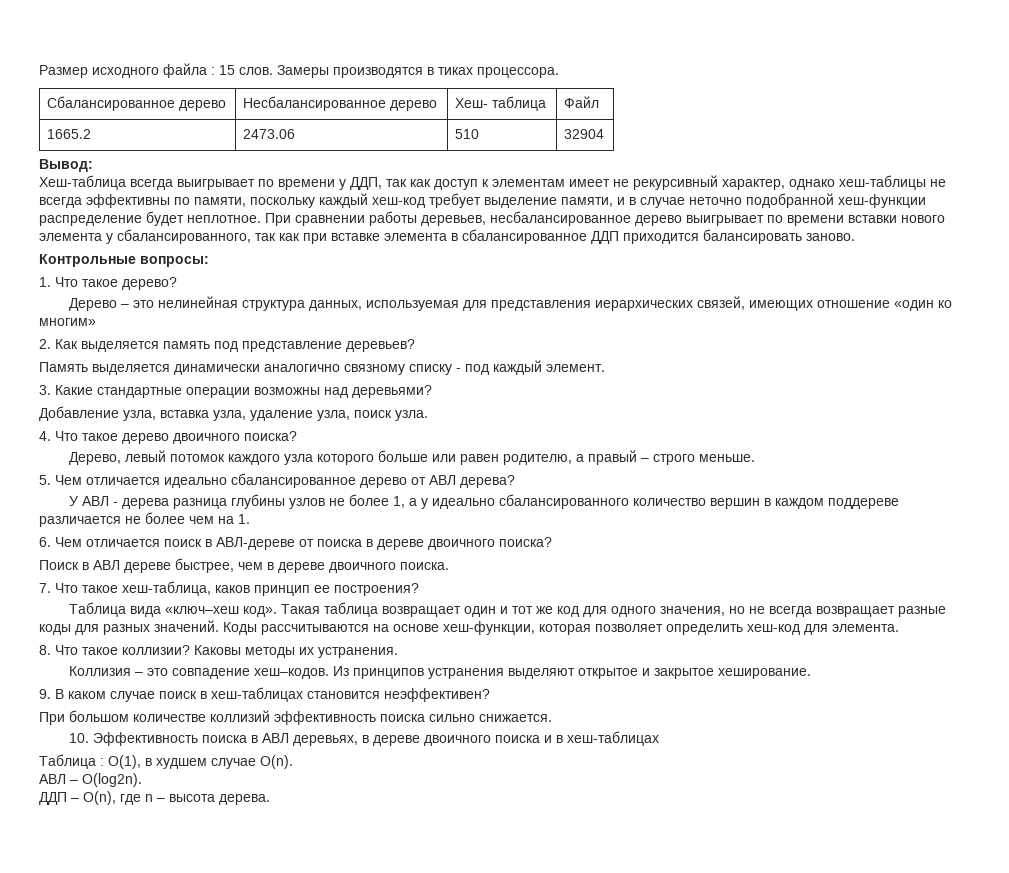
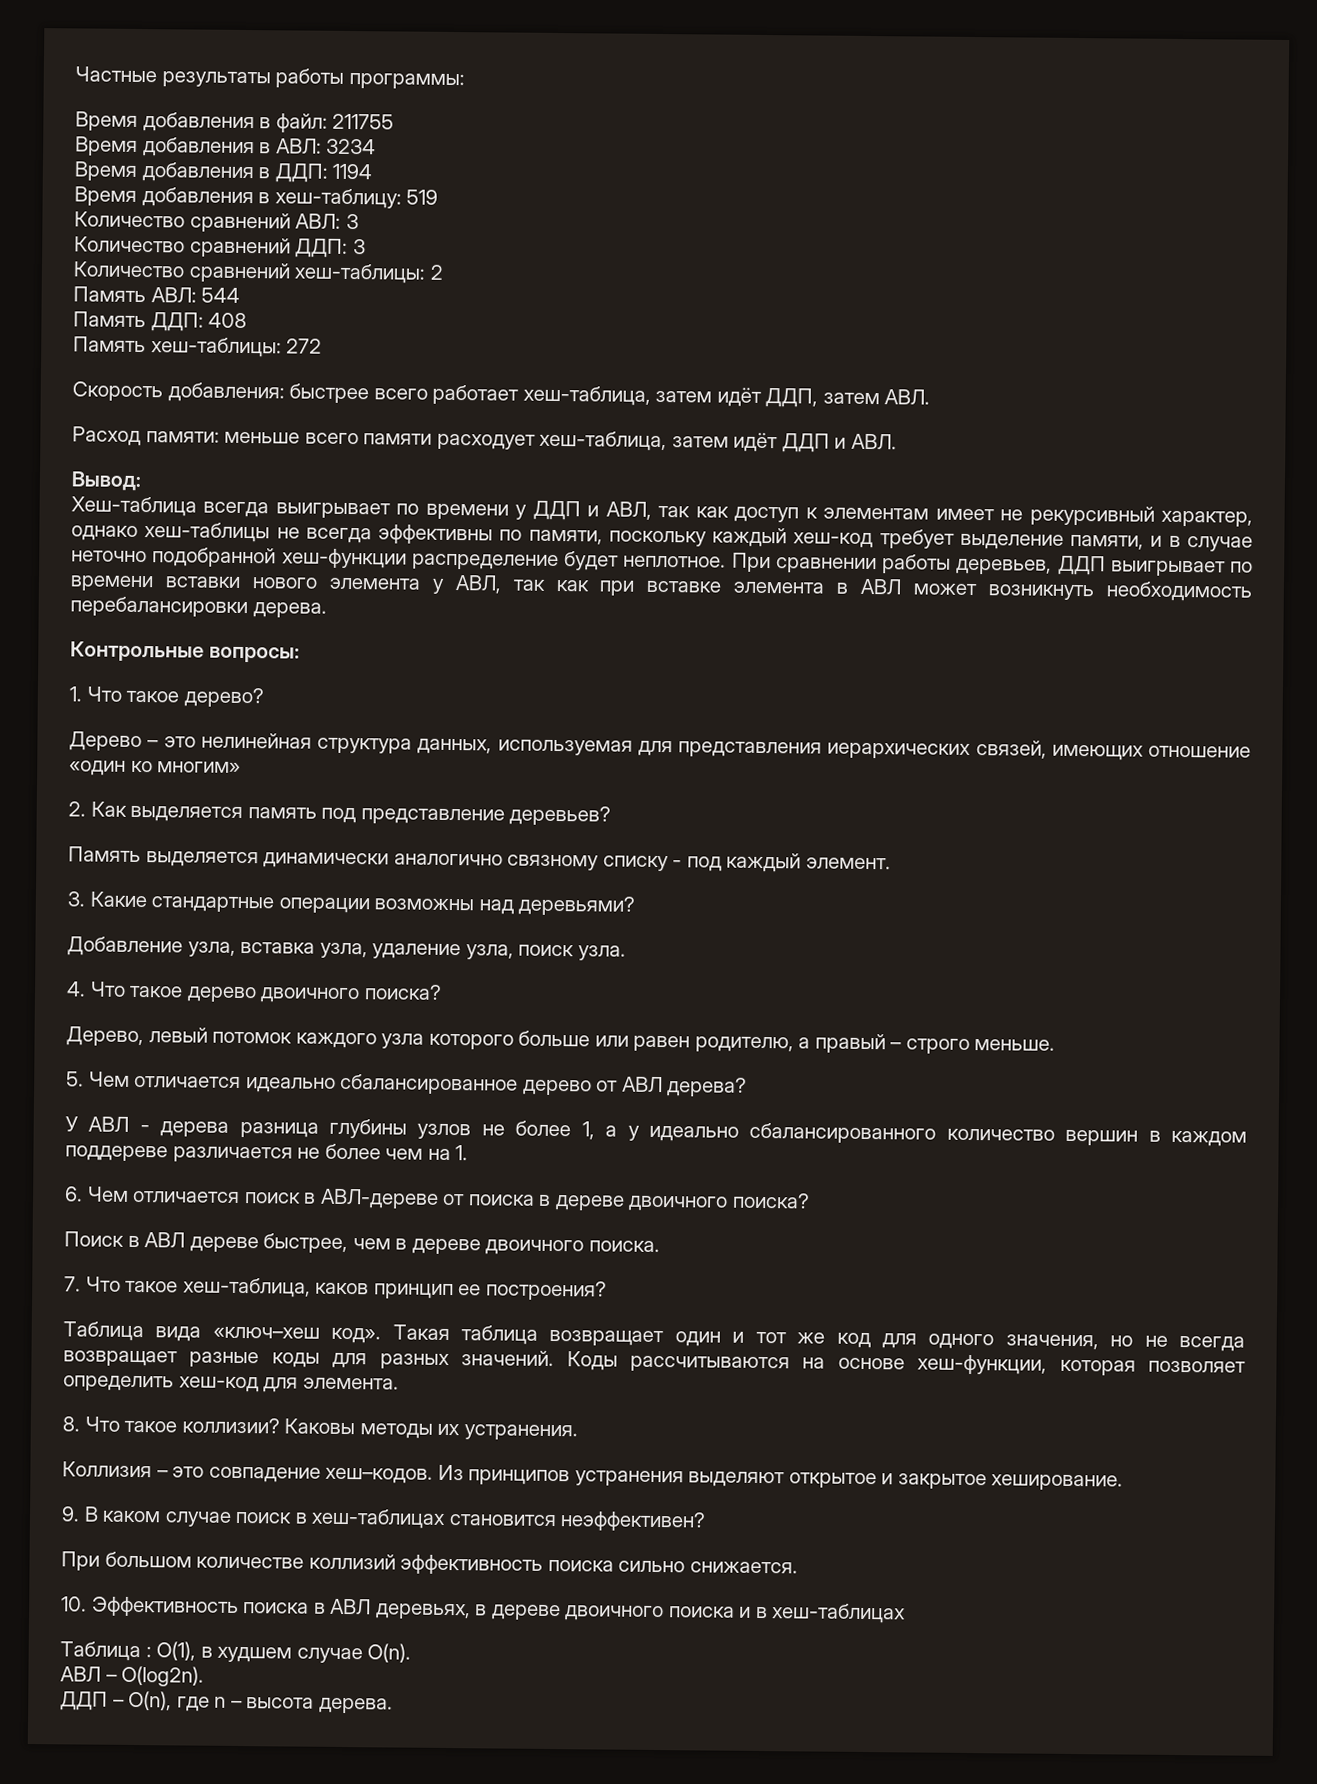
[39,63,559,78] [46,96,226,111] [242,96,437,111] [454,96,546,111] [563,96,599,108] [46,129,91,139] [242,129,295,139] [454,129,479,139] [563,129,604,139] Размер исходного файла : 15 слов. Замеры производятся в тиках процессора. // Cбалансированное дерево | Несбалансированное дерево | Хеш- таблица | Файл // 1665.2 | 2473.06 | 510 | 32904 -> [75,66,465,90] [75,111,395,133] [75,136,377,158] [74,161,373,183] [74,186,439,209] [74,211,359,233] [74,236,366,258] [73,261,444,284] [73,286,241,303] [73,311,248,332] [73,336,323,358] [72,381,931,408] [72,426,897,453] Частные результаты работы программы: // Время добавления в файл: 211755 // Время добавления в АВЛ: 3234 // Время добавления в ДДП: 1194 // Время добавления в хеш-таблицу: 519 // Количество сравнений АВЛ: 3 // Количество сравнений ДДП: 3 // Количество сравнений хеш-таблицы: 2 // Память АВЛ: 544 // Память ДДП: 408 // Память хеш-таблицы: 272 // Скорость добавления: быстрее всего работает хеш-таблица, затем идёт ДДП, затем АВЛ. // Расход памяти: меньше всего памяти расходует хеш-таблица, затем идёт ДДП и АВЛ.
[350,177,382,190] ДДП, -> [532,500,652,521] ДДП и АВЛ,
[490,211,682,226] несбалансированное дерево -> [1057,555,1106,576] ДДП
[117,229,251,244] сбалансированного, -> [454,575,502,594] АВЛ,
[462,229,855,244] сбалансированное ДДП приходится балансировать заново. -> [860,578,1253,602] [70,596,327,618] АВЛ может возникнуть необходимость перебалансировки дерева.

